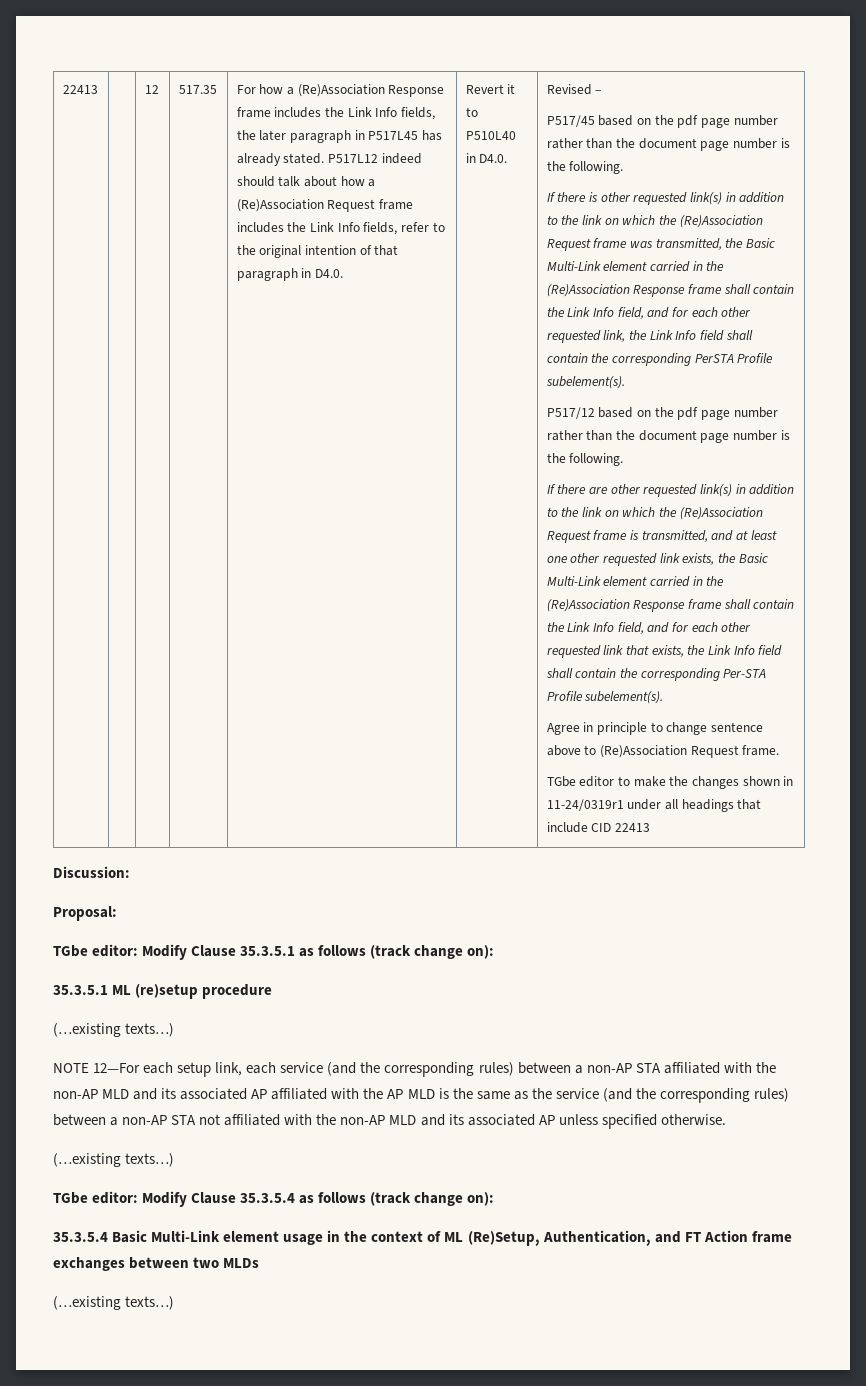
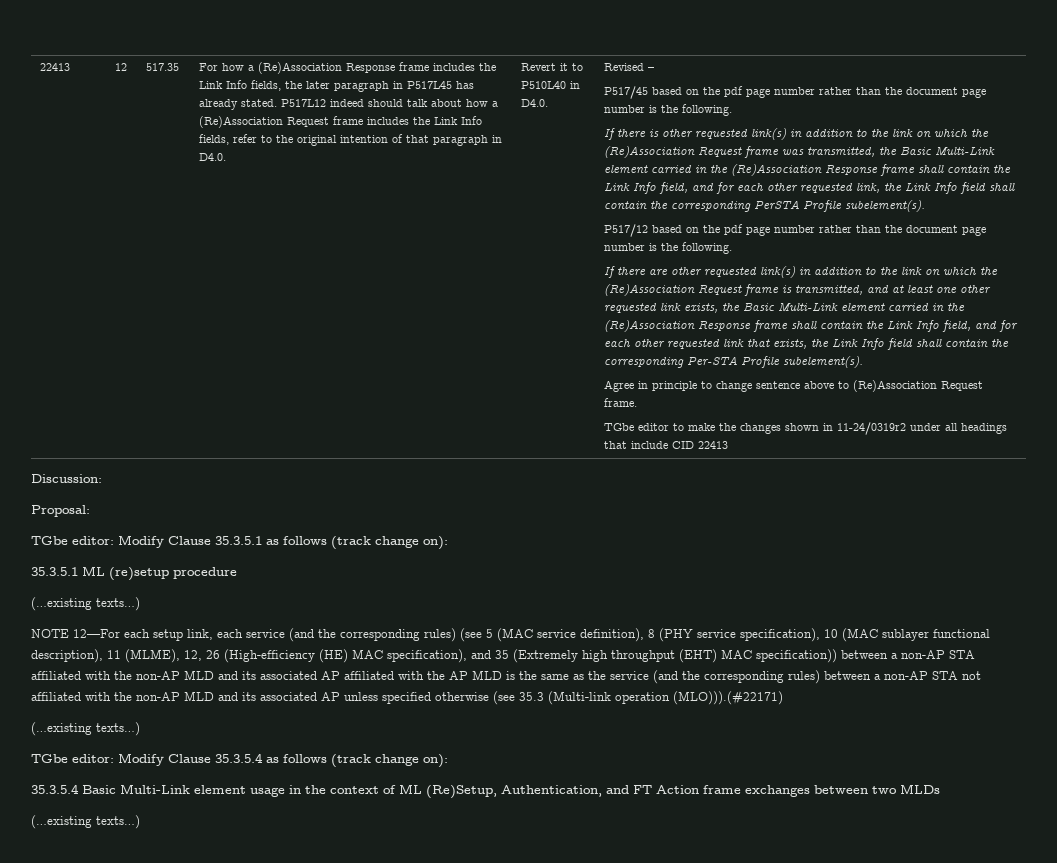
[546,799,624,811] 11-24/0319r1 -> [837,422,907,435] 11-24/0319r2
(514, 1069) none -> [460,628,990,642] [31,649,837,663] (see 5 (MAC service definition), 8 (PHY service specification), 10 (MAC sublayer functional description), 11 (MLME), 12, 26 (High-efficiency (HE) MAC specification), and 35 (Extremely high throughput (EHT) MAC specification))
[660,1114,726,1125] otherwise. -> [435,691,783,705] otherwise (see 35.3 (Multi-link operation (MLO))).(#22171)

